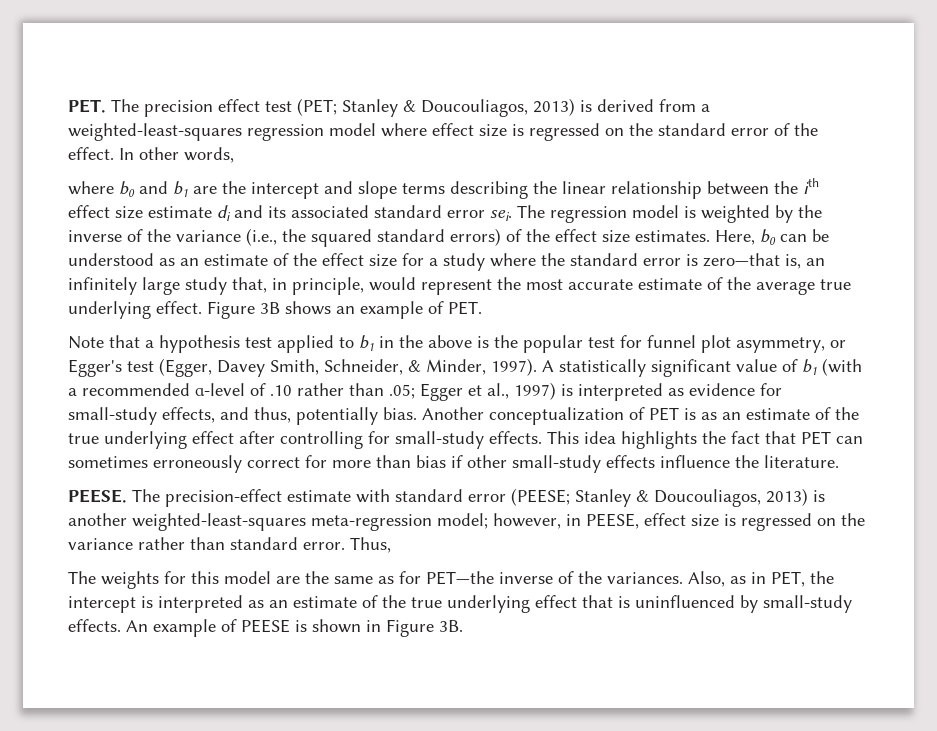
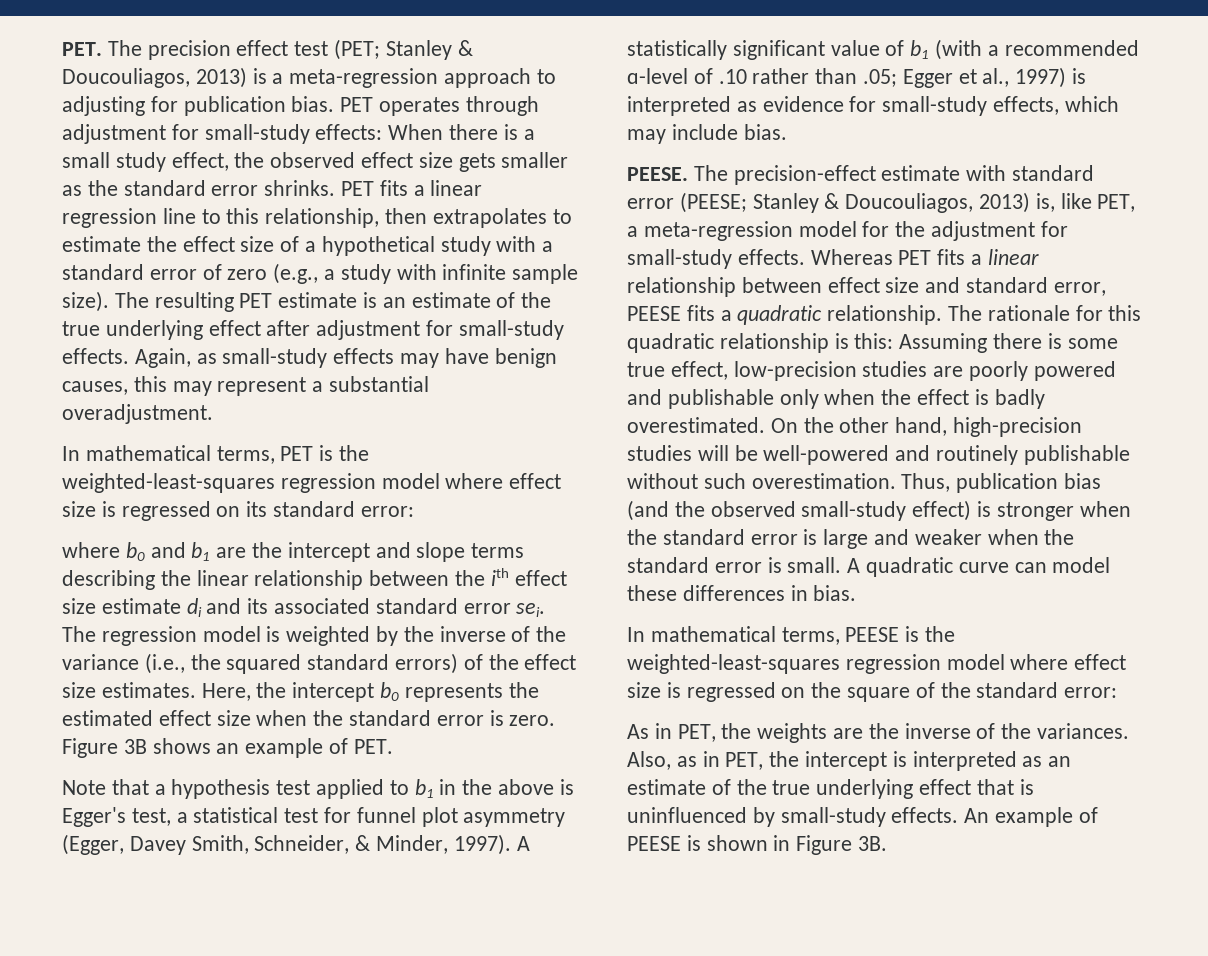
[597,99,710,112] [68,123,818,141] [68,147,234,163] derived from a weighted-least-squares regression model where effect size is regressed on the standard error of the effect. In other words, -> [272,68,556,88] [62,96,539,116] [62,124,535,144] [62,152,569,172] [62,180,483,196] [62,208,572,228] [62,236,554,256] [62,263,579,284] [62,291,552,312] [62,320,564,340] [62,348,557,368] [62,376,430,396] [62,404,213,424] [62,445,370,464] [62,473,562,493] [62,501,414,521] a meta-regression approach to adjusting for publication bias. PET operates through adjustment for small-study effects: When there is a small study effect, the observed effect size gets smaller as the standard error shrinks. PET fits a linear regression line to this relationship, then extrapolates to estimate the effect size of a hypothetical study with a standard error of zero (e.g., a study with infinite sample size). The resulting PET estimate is an estimate of the true underlying effect after adjustment for small-study effects. Again, as small-study effects may have benign causes, this may represent a substantial overadjustment. // In mathematical terms, PET is the weighted-least-squares regression model where effect size is regressed on its standard error:
[760,229,829,245] [68,253,825,271] [68,277,851,295] [68,301,202,319] b0 can be understood as an estimate of the effect size for a study where the standard error is zero—that is, an infinitely large study that, in principle, would represent the most accurate estimate of the average true underlying effect. -> [256,682,539,702] [62,710,556,726] the intercept b0 represents the estimated effect size when the standard error is zero.
[494,335,846,353] [68,359,154,377] the popular test for funnel plot asymmetry, or Egger's test -> [62,807,566,827] Egger's test, a statistical test for funnel plot asymmetry
[220,407,859,425] [68,431,863,449] [68,455,839,473] and thus, potentially bias. Another conceptualization of PET is as an estimate of the true underlying effect after controlling for small-study effects. This idea highlights the fact that PET can sometimes erroneously correct for more than bias if other small-study effects influence the literature. -> [1064,96,1119,112] [627,124,787,144] which may include bias.
[813,490,825,502] [68,513,865,531] [68,537,391,553] [68,571,494,589] is another weighted-least-squares meta-regression model; however, in PEESE, effect size is regressed on the variance rather than standard error. Thus, // The weights for this model are the same as for PET—the -> [1035,193,1136,212] [627,221,1068,241] [627,249,1039,269] [627,277,1106,297] [627,305,1142,325] [627,333,1118,353] [627,361,1116,381] [627,389,1045,409] [627,417,1083,437] [627,445,1130,465] [627,473,1102,493] [627,500,1131,521] [627,529,1075,549] [627,557,1111,577] [627,585,857,601] [627,626,956,645] [627,654,1127,674] [627,682,1118,702] [627,723,899,743] is, like PET, a meta-regression model for the adjustment for small-study effects. Whereas PET fits a linear relationship between effect size and standard error, PEESE fits a quadratic relationship. The rationale for this quadratic relationship is this: Assuming there is some true effect, low-precision studies are poorly powered and publishable only when the effect is badly overestimated. On the other hand, high-precision studies will be well-powered and routinely publishable without such overestimation. Thus, publication bias (and the observed small-study effect) is stronger when the standard error is large and weaker when the standard error is small. A quadratic curve can model these differences in bias. // In mathematical terms, PEESE is the weighted-least-squares regression model where effect size is regressed on the square of the standard error: // As in PET, the weights are the

